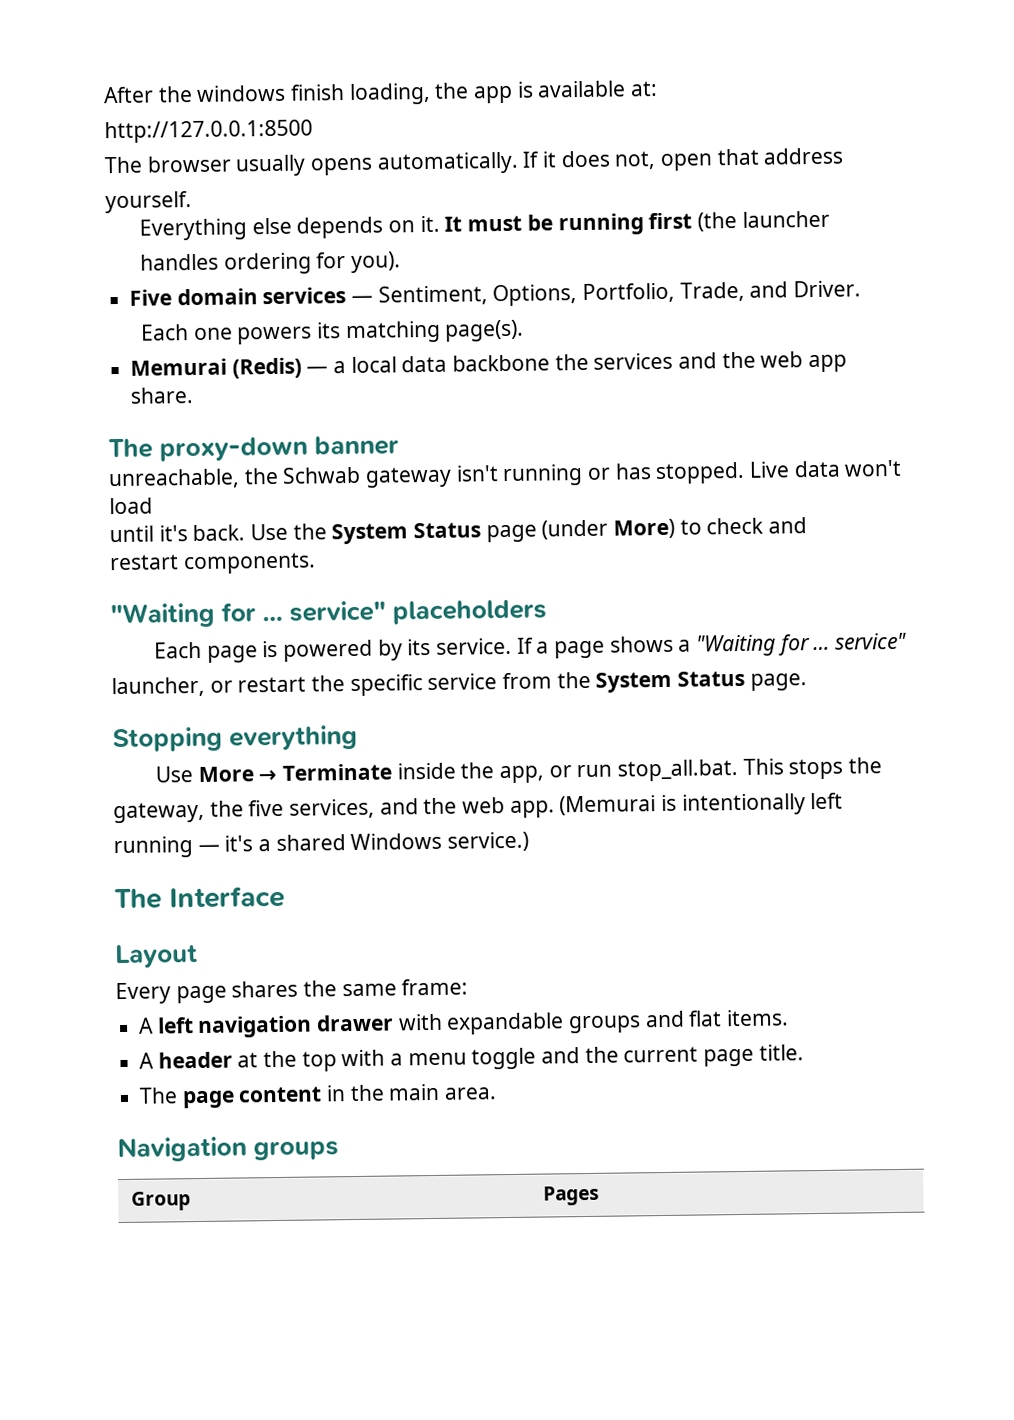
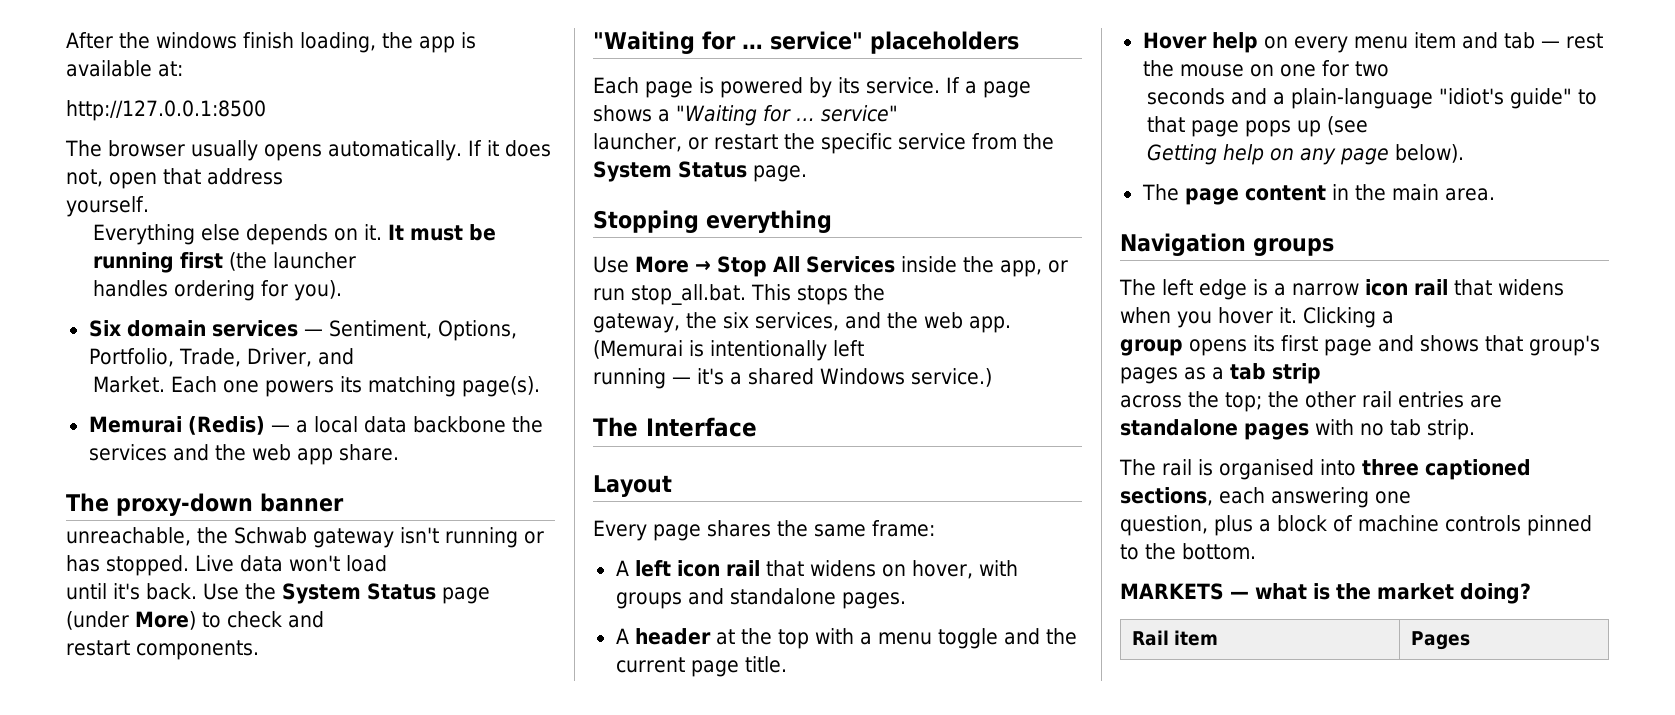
[129,289,173,306] Five -> [88,320,121,337] Six
[749,280,862,298] and Driver. // -> [247,348,355,367] [93,376,166,393] Driver, and // Market.
[281,763,392,781] Terminate -> [717,256,895,277] Stop All Services
[248,799,285,817] five -> [723,312,749,329] six
[197,1009,790,1039] navigation drawer with expandable groups and flat items. -> [676,560,1018,579] [615,588,906,609] icon rail that widens on hover, with groups and standalone pages.
(804, 1052) none -> [1142,32,1603,53] [1142,60,1389,77] [1147,88,1598,109] [1147,116,1369,137] [1147,144,1465,165] // Hover help on every menu item and tab — rest the mouse on one for two // seconds and a plain-language "idiot's guide" to that page pops up (see // Getting help on any page below).
[130,1191,191,1211] // Group -> [1119,279,1564,300] [1120,307,1394,328] [1120,335,1600,356] [1120,363,1321,384] [1120,391,1502,412] [1120,419,1475,440] [1119,459,1531,480] [1120,487,1411,508] [1120,515,1592,536] [1120,543,1256,560] [1120,583,1531,604] [1131,630,1218,646] // The left edge is a narrow icon rail that widens when you hover it. Clicking a // group opens its first page and shows that group's pages as a tab strip // across the top; the other rail entries are standalone pages with no tab strip. // The rail is organised into three captioned sections, each answering one // question, plus a block of machine controls pinned to the bottom. // MARKETS — what is the market doing? // Rail item

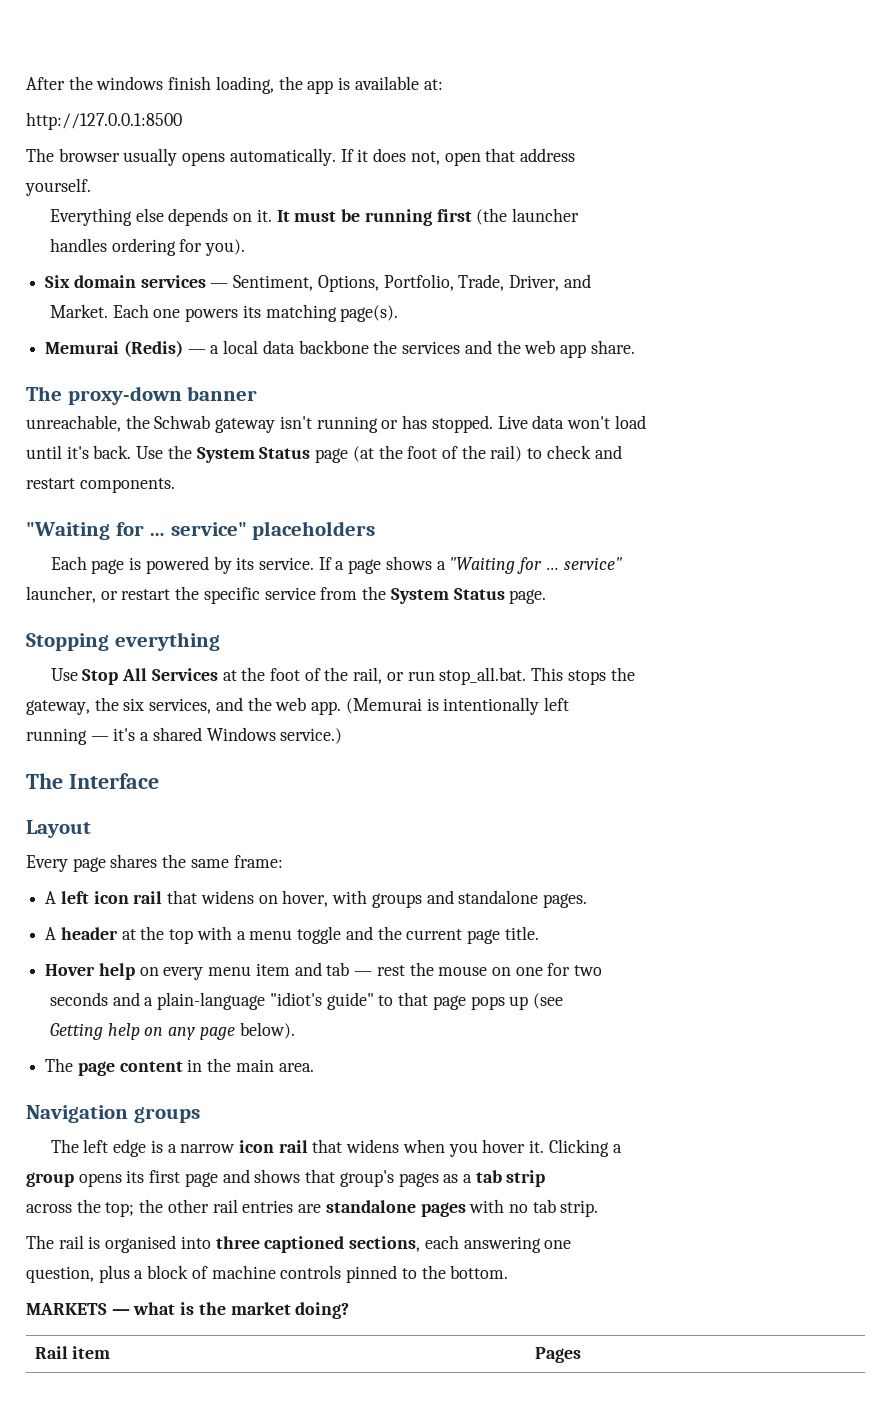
[66,611,196,630] (under More) -> [352,445,523,462] (at the foot of the rail)
[635,256,711,273] More → -> (78, 674) none
[901,256,1042,277] inside the app, -> [222,667,383,684] at the foot of the rail,

